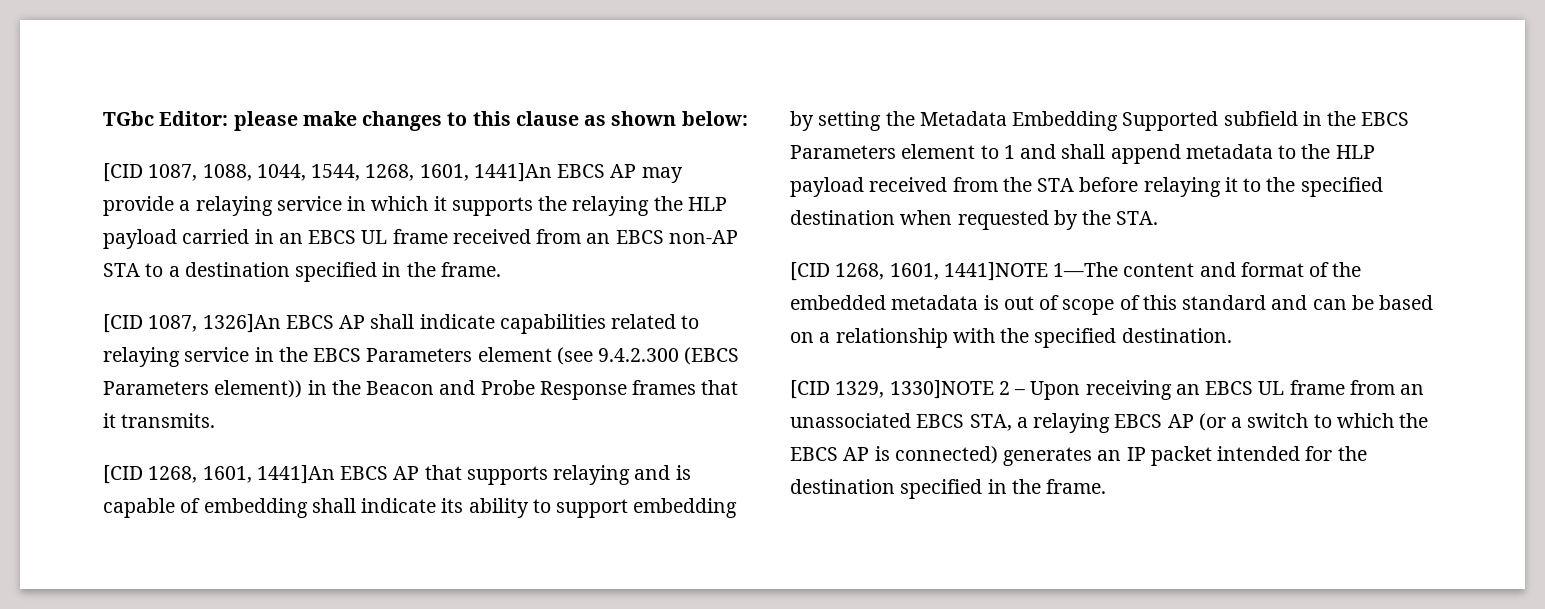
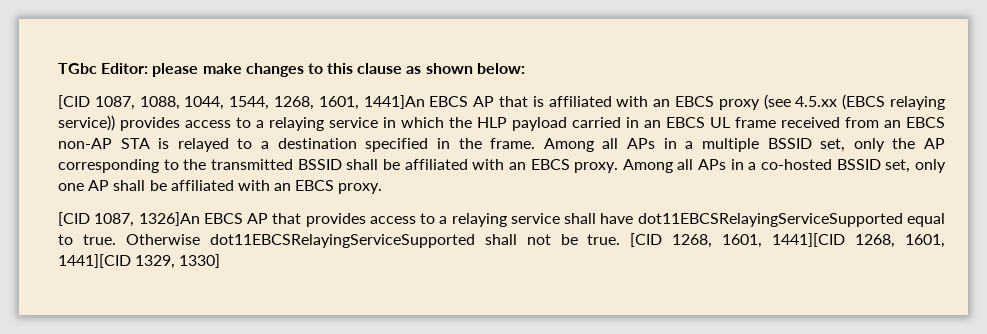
[641,167,683,183] [103,196,174,216] may provide -> [499,94,945,110] [58,115,251,131] that is affiliated with an EBCS proxy (see 4.5.xx (EBCS relaying service)) provides access to
[433,196,650,216] it supports the relaying -> (444, 122) none
(140, 270) none -> [158,138,229,152] is relayed
(501, 269) none -> [543,138,945,152] [58,159,946,173] [58,180,383,194] Among all APs in a multiple BSSID set, only the AP corresponding to the transmitted BSSID shall be affiliated with an EBCS proxy. Among all APs in a co-hosted BSSID set, only one AP shall be affiliated with an EBCS proxy.
[370,314,700,334] [103,347,740,367] [103,380,739,400] [103,413,216,428] [103,465,691,485] [103,498,738,518] [790,111,1410,131] [790,144,1375,164] [790,177,1383,197] [790,210,1159,230] [790,262,1362,281] [790,295,1434,315] [790,328,1232,348] [790,380,1425,400] [790,413,1429,433] [790,446,1367,466] [790,479,1107,499] shall indicate capabilities related to relaying service in the EBCS Parameters element (see 9.4.2.300 (EBCS Parameters element)) in the Beacon and Probe Response frames that it transmits. // [CID 1268, 1601, 1441]An EBCS AP that supports relaying and is capable of embedding shall indicate its ability to support embedding by setting the Metadata Embedding Supported subfield in the EBCS Parameters element to 1 and shall append metadata to the HLP payload received from the STA before relaying it to the specified destination when requested by the STA. // [CID 1268, 1601, 1441]NOTE 1—The content and format of the embedded metadata is out of scope of this standard and can be based on a relationship with the specified destination. // [CID 1329, 1330]NOTE 2 – Upon receiving an EBCS UL frame from an unassociated EBCS STA, a relaying EBCS AP (or a switch to which the EBCS AP is connected) generates an IP packet intended for the destination specified in the frame. -> [272,213,945,227] [58,233,945,248] [58,254,221,269] that provides access to a relaying service shall have dot11EBCSRelayingServiceSupported equal to true. Otherwise dot11EBCSRelayingServiceSupported shall not be true. [CID 1268, 1601, 1441][CID 1268, 1601, 1441][CID 1329, 1330]

